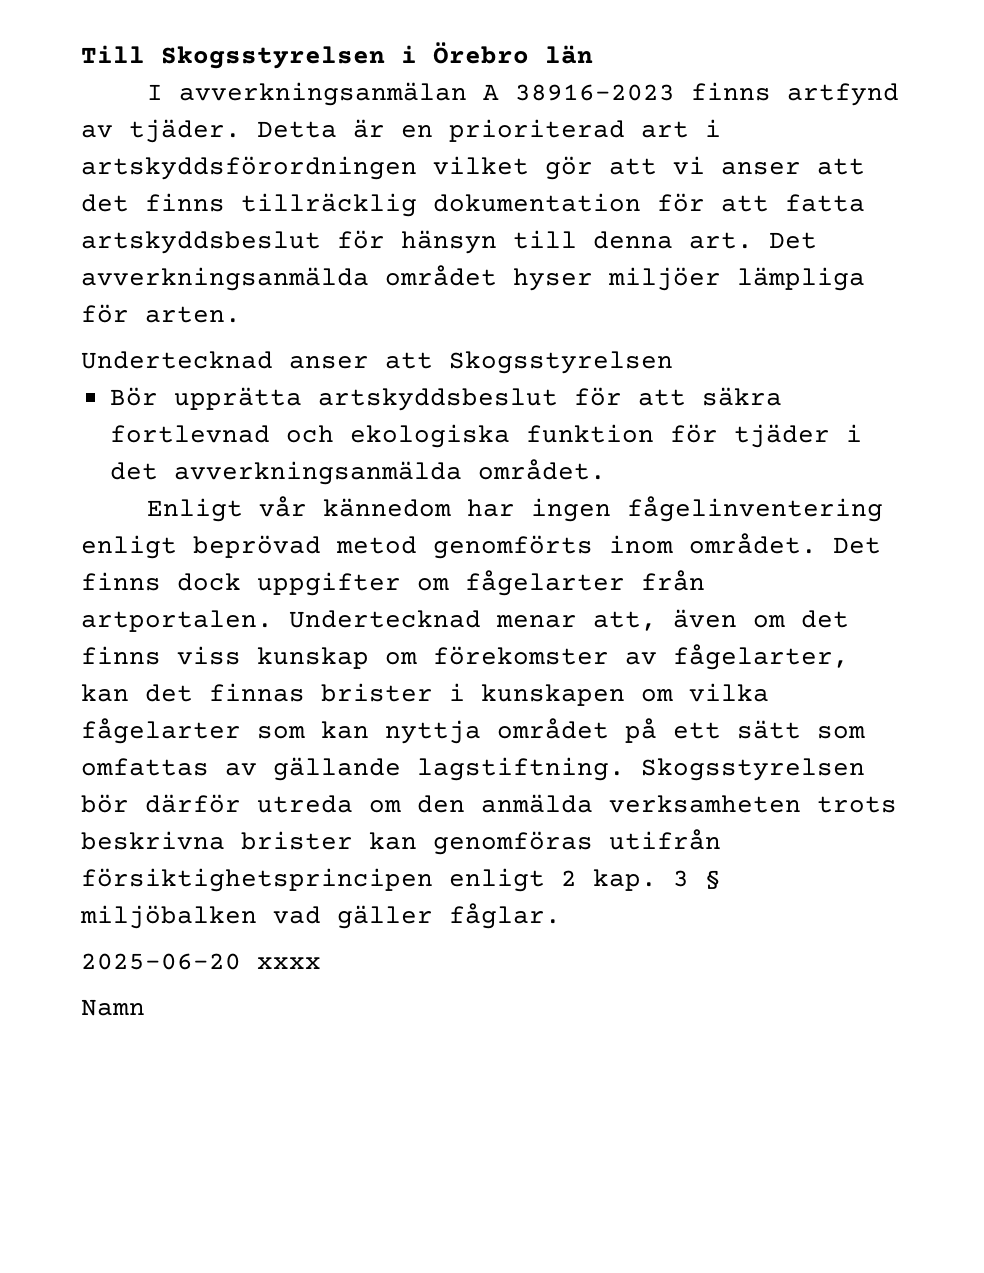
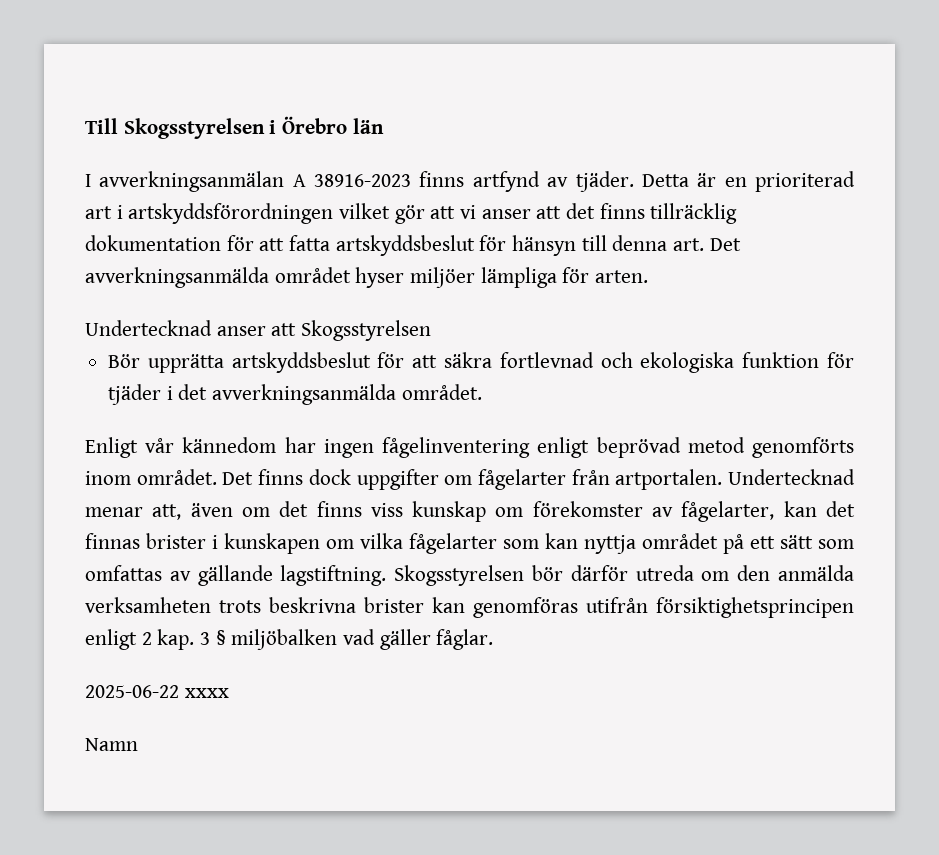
[81,953,241,970] 2025-06-20 -> [85,685,179,698] 2025-06-22

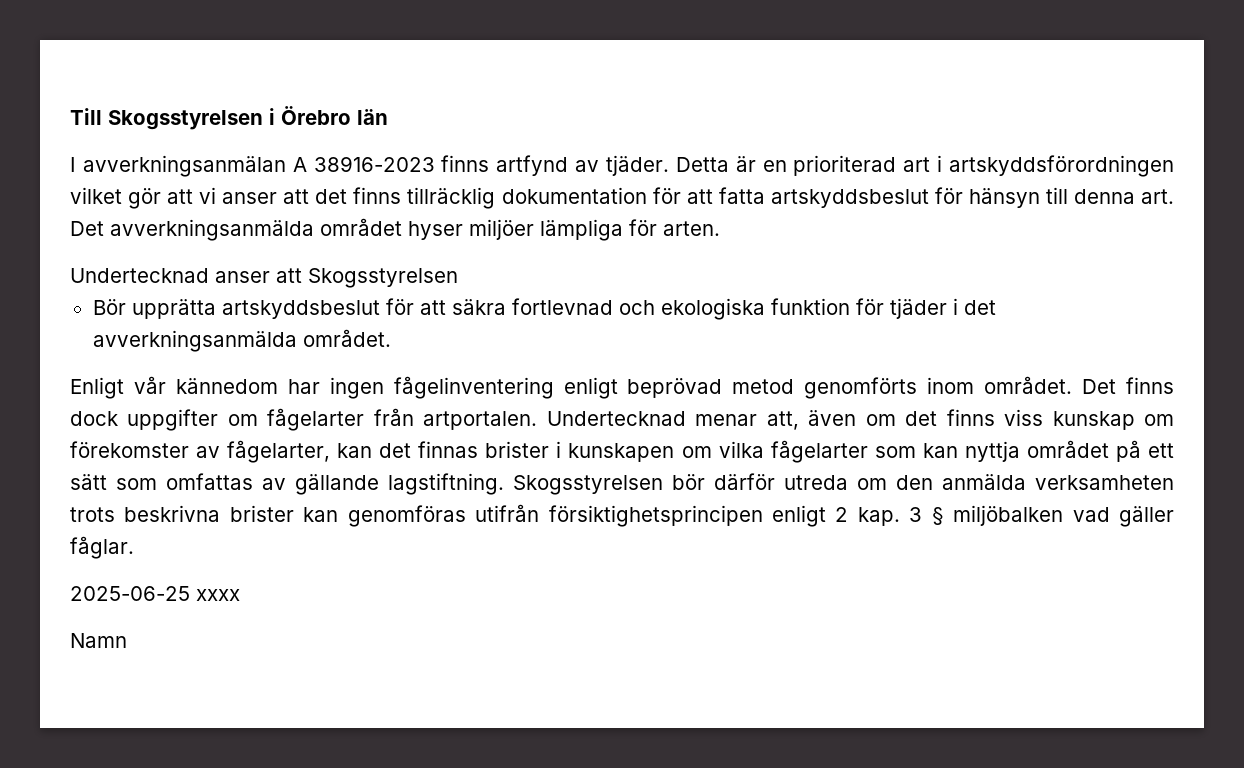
[85,685,179,698] 2025-06-22 -> [70,586,190,601] 2025-06-25

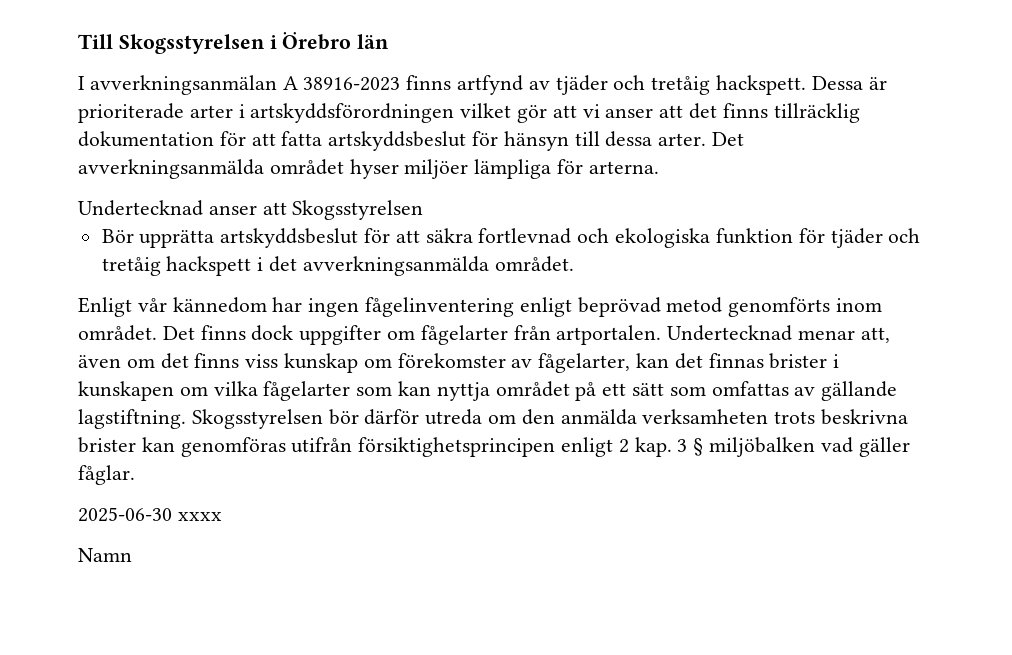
[606,155,931,176] tjäder. Detta är en prioriterad art -> [555,75,887,95] [78,103,233,123] tjäder och tretåig hackspett. Dessa är prioriterade arter
[1073,189,1174,204] denna art. -> [605,131,707,147] dessa arter.
[663,221,720,236] arten. -> [588,161,659,174] arterna.
(947, 308) none -> [888,228,921,243] [101,256,252,276] och tretåig hackspett
[70,586,190,601] 2025-06-25 -> [78,507,172,522] 2025-06-30

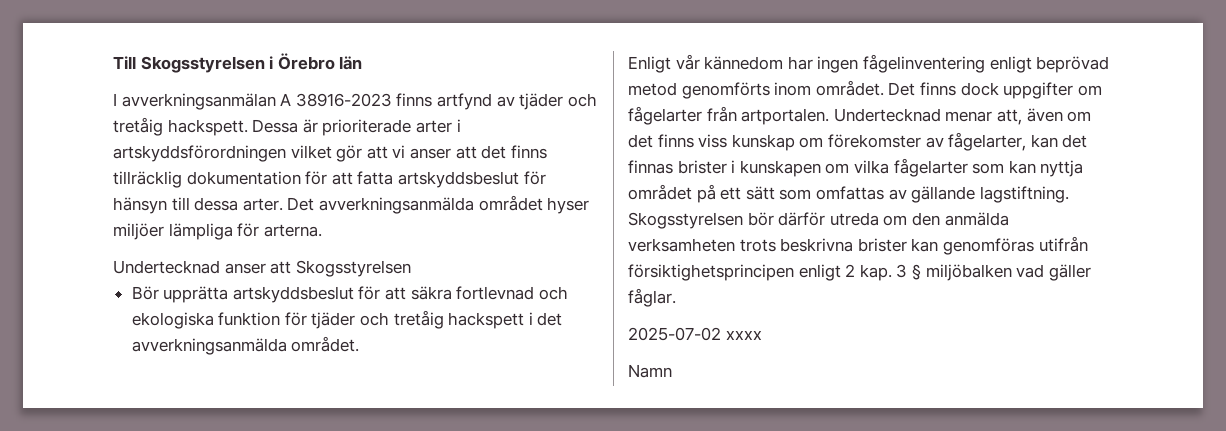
[78,507,172,522] 2025-06-30 -> [628,327,721,341] 2025-07-02

